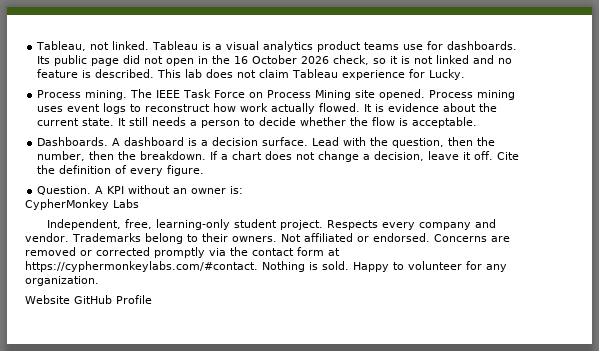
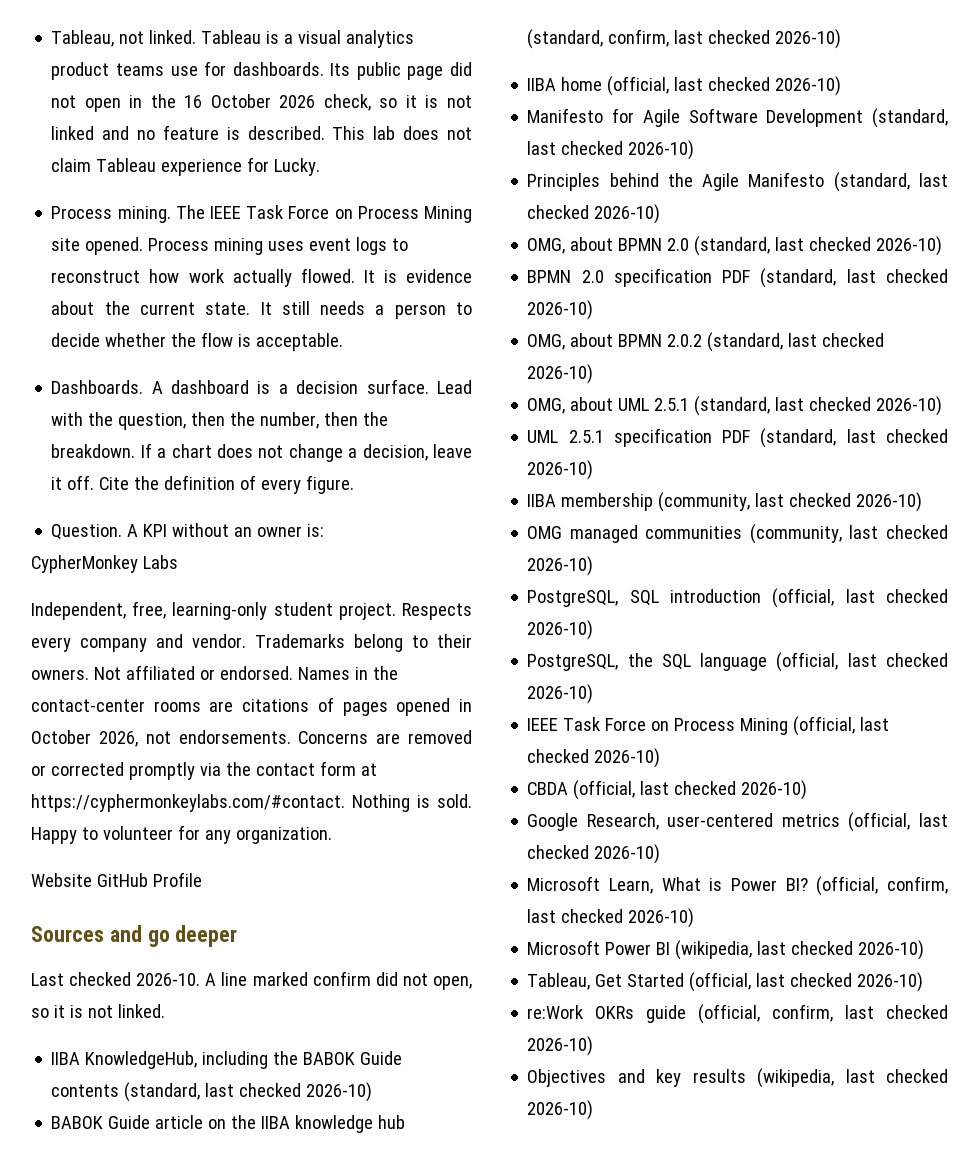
(430, 237) none -> [297,666,398,680] [31,697,473,716] [31,730,291,747] Names in the contact-center rooms are citations of pages opened in October 2026, not endorsements.
(152, 299) none -> [31,925,238,947] [31,971,472,990] [31,1004,165,1018] [51,1051,403,1069] [51,1082,373,1102] [51,1115,406,1133] [527,29,842,49] [527,76,842,96] [527,108,948,128] [527,140,695,160] [527,172,948,192] [527,204,661,224] [527,236,943,256] [527,268,948,288] [527,300,594,320] [527,332,885,352] [527,364,594,384] [527,396,943,416] [527,428,948,448] [527,460,594,480] [527,492,923,512] [527,524,948,544] [527,556,594,576] [527,588,948,608] [527,620,594,640] [527,652,948,672] [527,684,594,704] [527,716,890,736] [527,748,661,768] [527,780,808,800] [527,812,948,832] [527,844,661,864] [527,876,948,896] [527,908,695,928] [527,940,925,960] [527,972,924,992] [527,1004,948,1024] [527,1036,594,1056] [527,1068,948,1088] [527,1100,594,1120] // Sources and go deeper // Last checked 2026-10. A line marked confirm did not open, so it is not linked. // IIBA KnowledgeHub, including the BABOK Guide contents (standard, last checked 2026-10) // BABOK Guide article on the IIBA knowledge hub (standard, confirm, last checked 2026-10) // IIBA home (official, last checked 2026-10) // Manifesto for Agile Software Development (standard, last checked 2026-10) // Principles behind the Agile Manifesto (standard, last checked 2026-10) // OMG, about BPMN 2.0 (standard, last checked 2026-10) // BPMN 2.0 specification PDF (standard, last checked 2026-10) // OMG, about BPMN 2.0.2 (standard, last checked 2026-10) // OMG, about UML 2.5.1 (standard, last checked 2026-10) // UML 2.5.1 specification PDF (standard, last checked 2026-10) // IIBA membership (community, last checked 2026-10) // OMG managed communities (community, last checked 2026-10) // PostgreSQL, SQL introduction (official, last checked 2026-10) // PostgreSQL, the SQL language (official, last checked 2026-10) // IEEE Task Force on Process Mining (official, last checked 2026-10) // CBDA (official, last checked 2026-10) // Google Research, user-centered metrics (official, last checked 2026-10) // Microsoft Learn, What is Power BI? (official, confirm, last checked 2026-10) // Microsoft Power BI (wikipedia, last checked 2026-10) // Tableau, Get Started (official, last checked 2026-10) // re:Work OKRs guide (official, confirm, last checked 2026-10) // Objectives and key results (wikipedia, last checked 2026-10)

